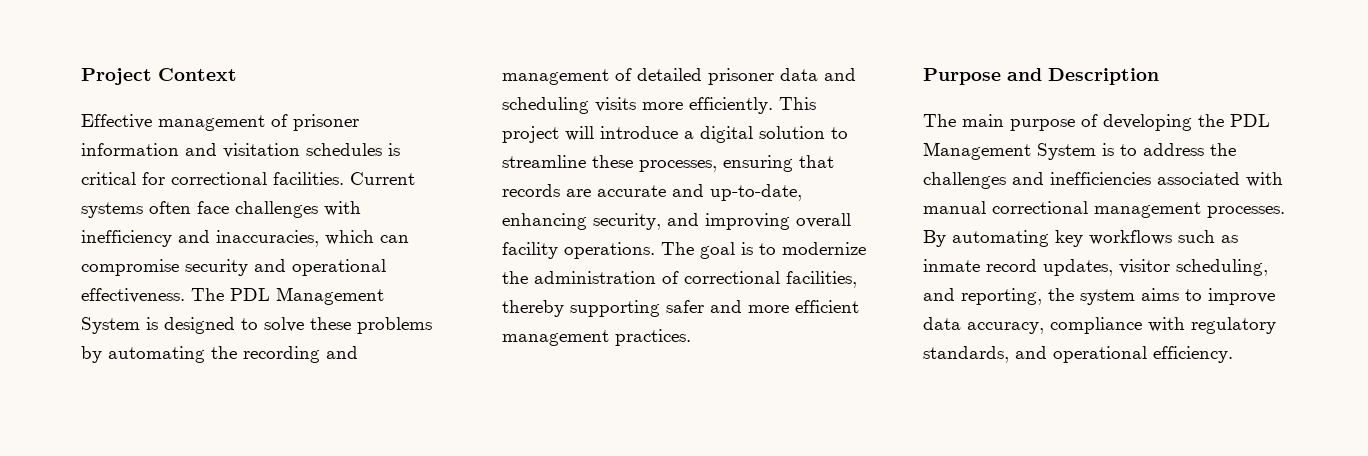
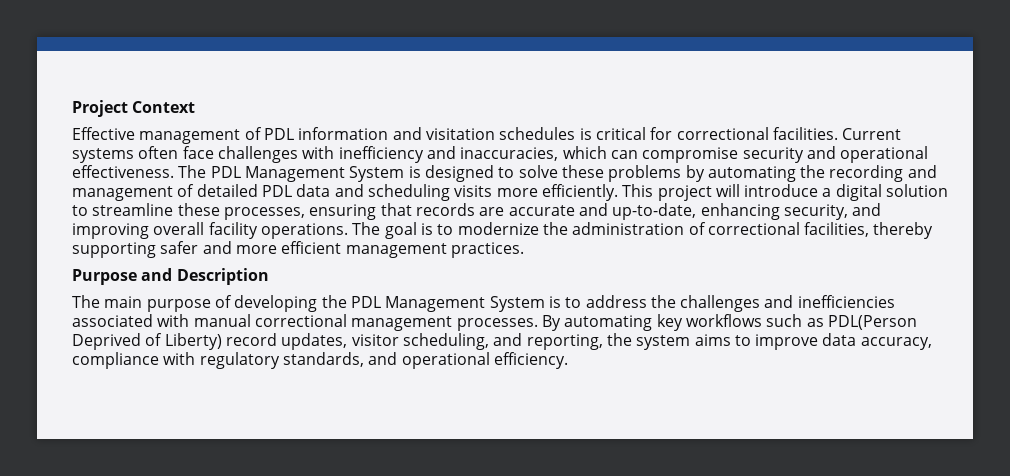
[293,114,359,131] prisoner -> [263,128,294,140] PDL
[708,68,774,85] prisoner -> [261,185,292,197] PDL
[923,259,980,272] inmate -> [827,315,917,330] [72,333,222,350] PDL(Person Deprived of Liberty)

